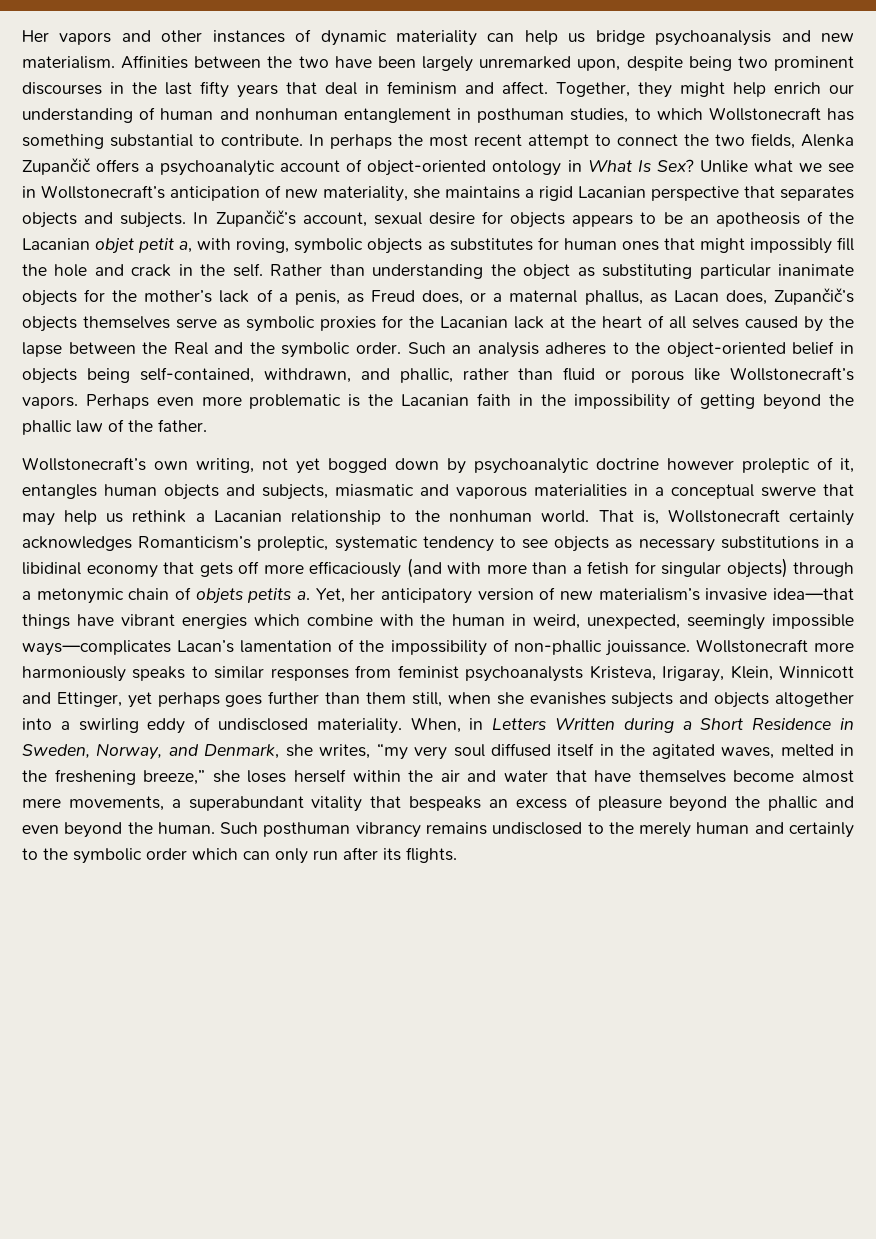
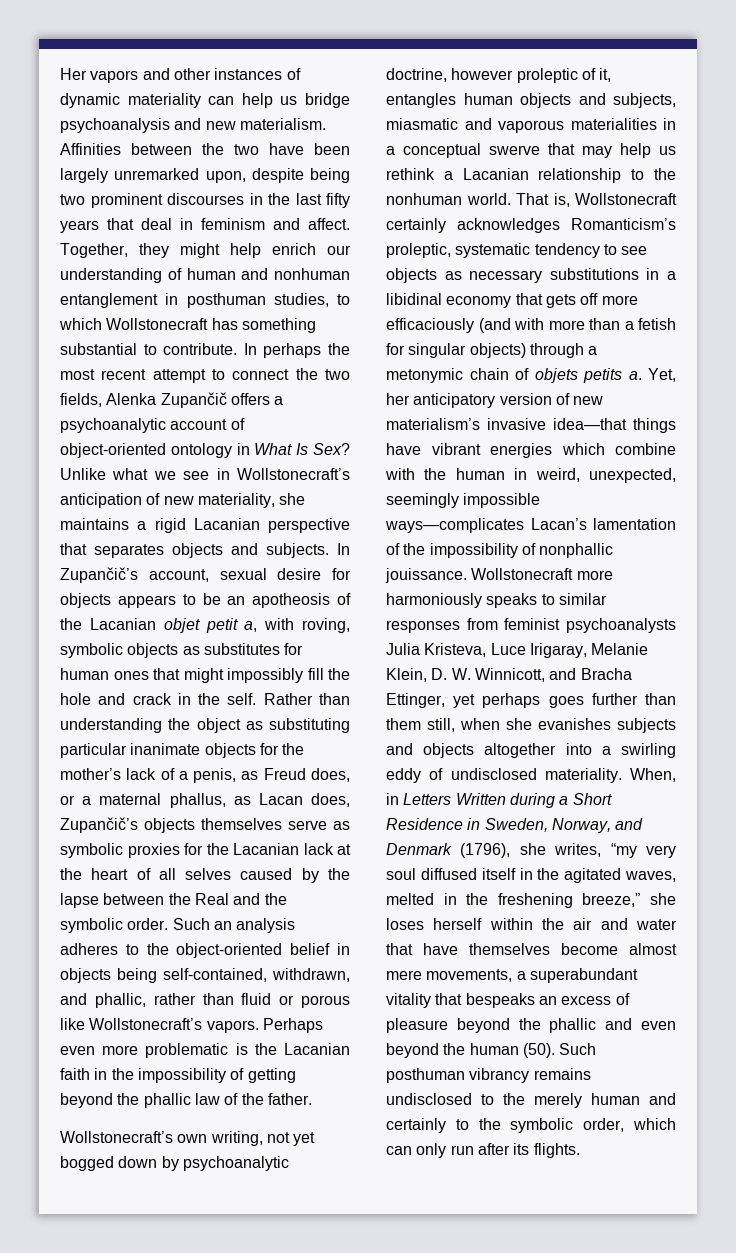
[596,458,659,470] doctrine -> [386,68,447,82] doctrine,
[513,640,602,655] non-phallic -> [539,543,614,558] nonphallic
[589,665,855,682] [22,692,51,704] Kristeva, Irigaray, Klein, Winnicott and -> [386,643,649,658] [386,668,632,682] Julia Kristeva, Luce Irigaray, Melanie Klein, D. W. Winnicott, and Bracha
[204,744,280,759] Denmark, -> [386,843,511,858] Denmark (1796),
[157,822,215,834] human. -> [469,1043,555,1058] human (50).
[146,848,187,860] order -> [583,1118,625,1132] order,

